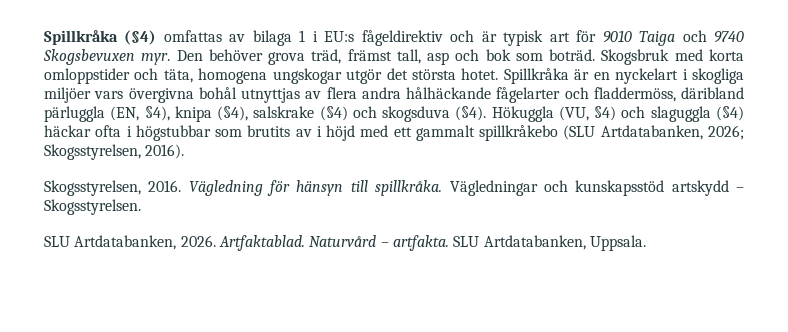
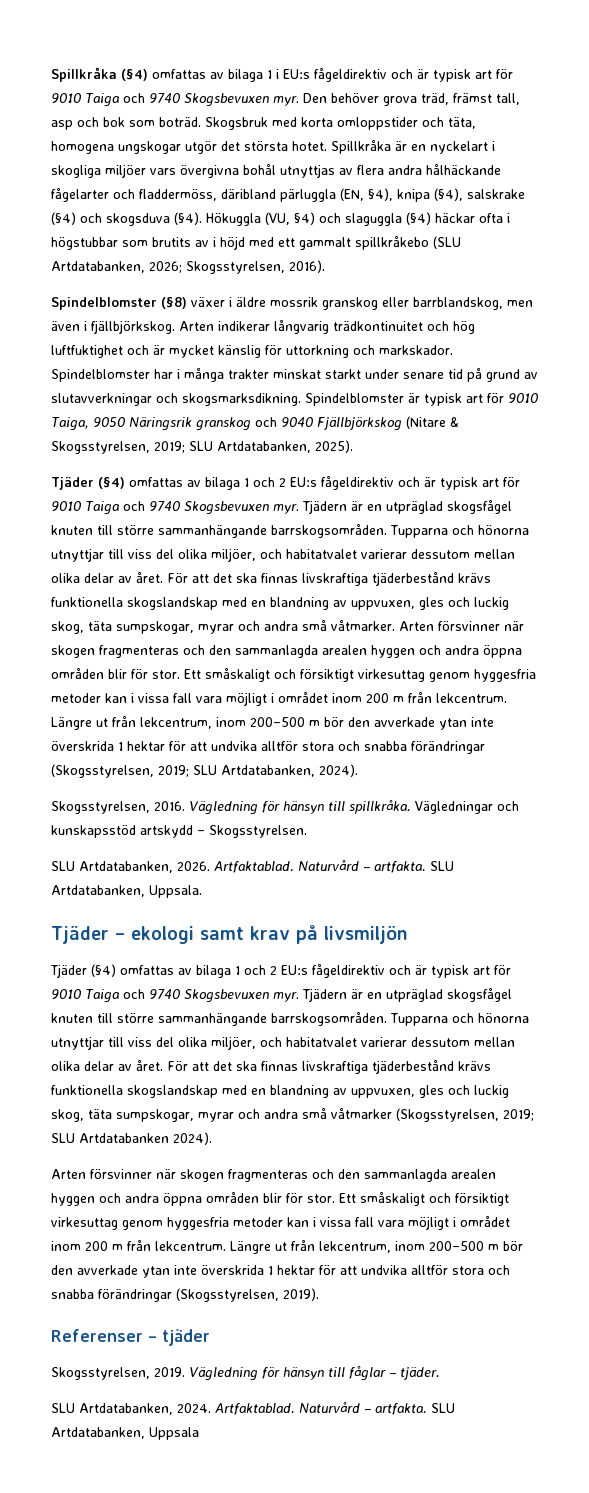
(185, 151) none -> [51,297,533,310] [51,319,475,334] [51,344,453,358] [51,367,538,382] [51,392,538,406] [51,416,459,431] [51,440,353,454] [51,475,520,490] [51,499,512,515] [51,523,529,538] [51,548,515,562] [51,571,491,586] [51,597,509,610] [51,619,524,634] [51,644,522,658] [51,667,536,682] [51,691,507,706] [51,715,494,730] [51,740,485,754] [51,764,358,778] // Spindelblomster (§8) växer i äldre mossrik granskog eller barrblandskog, men även i fjällbjörkskog. Arten indikerar långvarig trädkontinuitet och hög luftfuktighet och är mycket känslig för uttorkning och markskador. Spindelblomster har i många trakter minskat starkt under senare tid på grund av slutavverkningar och skogsmarksdikning. Spindelblomster är typisk art för 9010 Taiga, 9050 Näringsrik granskog och 9040 Fjällbjörkskog (Nitare & Skogsstyrelsen, 2019; SLU Artdatabanken, 2025). // Tjäder (§4) omfattas av bilaga 1 och 2 EU:s fågeldirektiv och är typisk art för 9010 Taiga och 9740 Skogsbevuxen myr. Tjädern är en utpräglad skogsfågel knuten till större sammanhängande barrskogsområden. Tupparna och hönorna utnyttjar till viss del olika miljöer, och habitatvalet varierar dessutom mellan olika delar av året. För att det ska finnas livskraftiga tjäderbestånd krävs funktionella skogslandskap med en blandning av uppvuxen, gles och luckig skog, täta sumpskogar, myrar och andra små våtmarker. Arten försvinner när skogen fragmenteras och den sammanlagda arealen hyggen och andra öppna områden blir för stor. Ett småskaligt och försiktigt virkesuttag genom hyggesfria metoder kan i vissa fall vara möjligt i området inom 200 m från lekcentrum. Längre ut från lekcentrum, inom 200–500 m bör den avverkade ytan inte överskrida 1 hektar för att undvika alltför stora och snabba förändringar (Skogsstyrelsen, 2019; SLU Artdatabanken, 2024).
(646, 243) none -> [51,925,408,944] [50,963,511,978] [51,987,512,1003] [51,1011,529,1026] [51,1036,515,1050] [51,1059,491,1074] [51,1085,509,1098] [51,1107,534,1122] [51,1132,212,1145] [51,1168,496,1182] [51,1191,509,1206] [51,1215,510,1230] [51,1239,523,1254] [51,1264,510,1278] [51,1288,319,1302] [51,1329,210,1346] [51,1366,440,1381] [51,1402,455,1415] [51,1427,199,1440] // Tjäder – ekologi samt krav på livsmiljön // Tjäder (§4) omfattas av bilaga 1 och 2 EU:s fågeldirektiv och är typisk art för 9010 Taiga och 9740 Skogsbevuxen myr. Tjädern är en utpräglad skogsfågel knuten till större sammanhängande barrskogsområden. Tupparna och hönorna utnyttjar till viss del olika miljöer, och habitatvalet varierar dessutom mellan olika delar av året. För att det ska finnas livskraftiga tjäderbestånd krävs funktionella skogslandskap med en blandning av uppvuxen, gles och luckig skog, täta sumpskogar, myrar och andra små våtmarker (Skogsstyrelsen, 2019; SLU Artdatabanken 2024). // Arten försvinner när skogen fragmenteras och den sammanlagda arealen hyggen och andra öppna områden blir för stor. Ett småskaligt och försiktigt virkesuttag genom hyggesfria metoder kan i vissa fall vara möjligt i området inom 200 m från lekcentrum. Längre ut från lekcentrum, inom 200–500 m bör den avverkade ytan inte överskrida 1 hektar för att undvika alltför stora och snabba förändringar (Skogsstyrelsen, 2019). // Referenser – tjäder // Skogsstyrelsen, 2019. Vägledning för hänsyn till fåglar – tjäder. // SLU Artdatabanken, 2024. Artfaktablad. Naturvård – artfakta. SLU Artdatabanken, Uppsala

